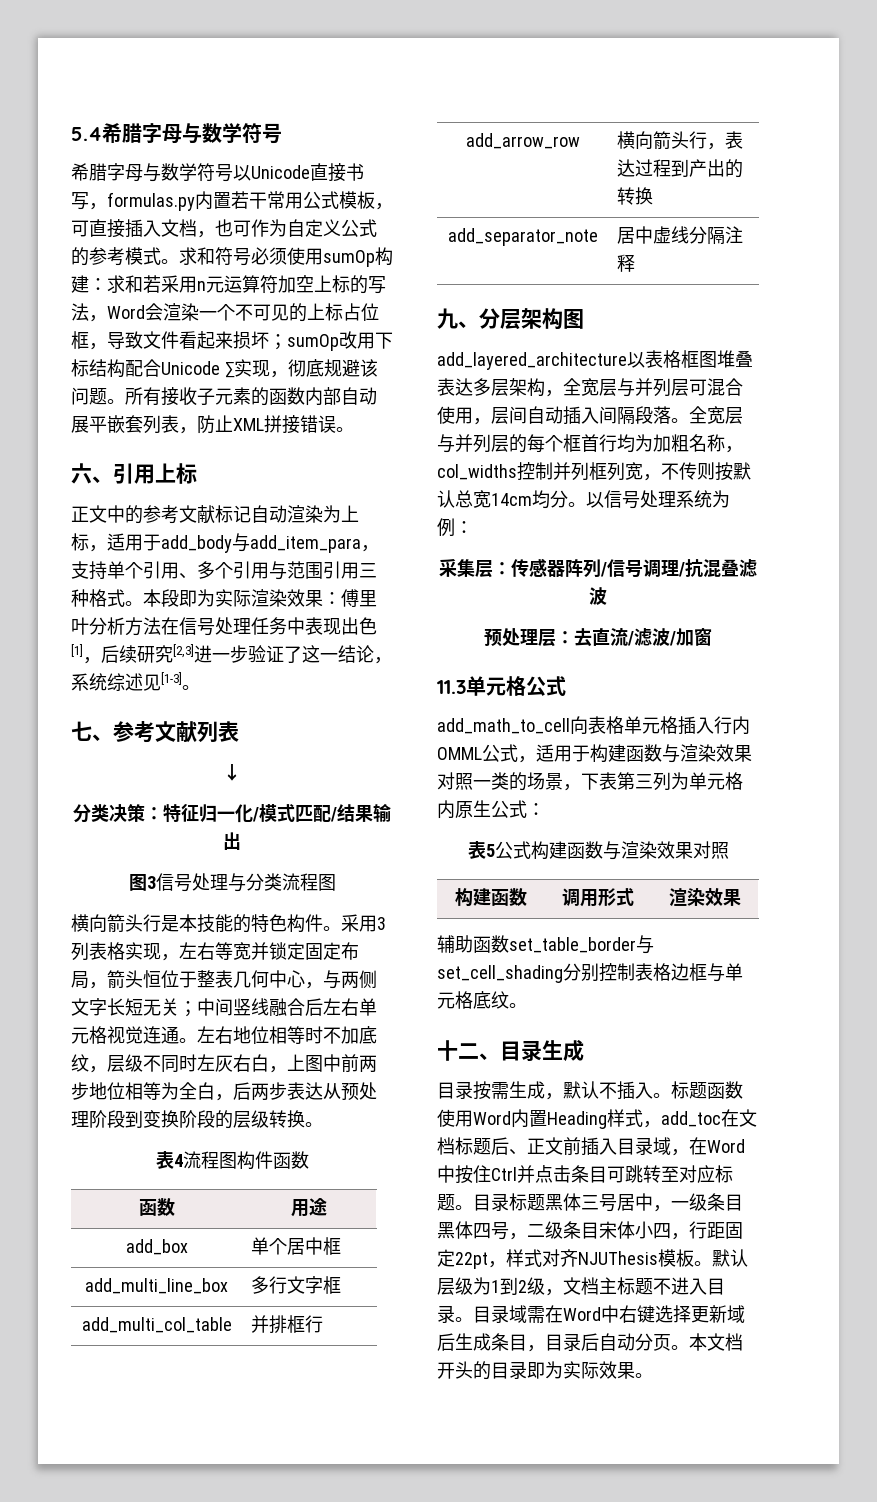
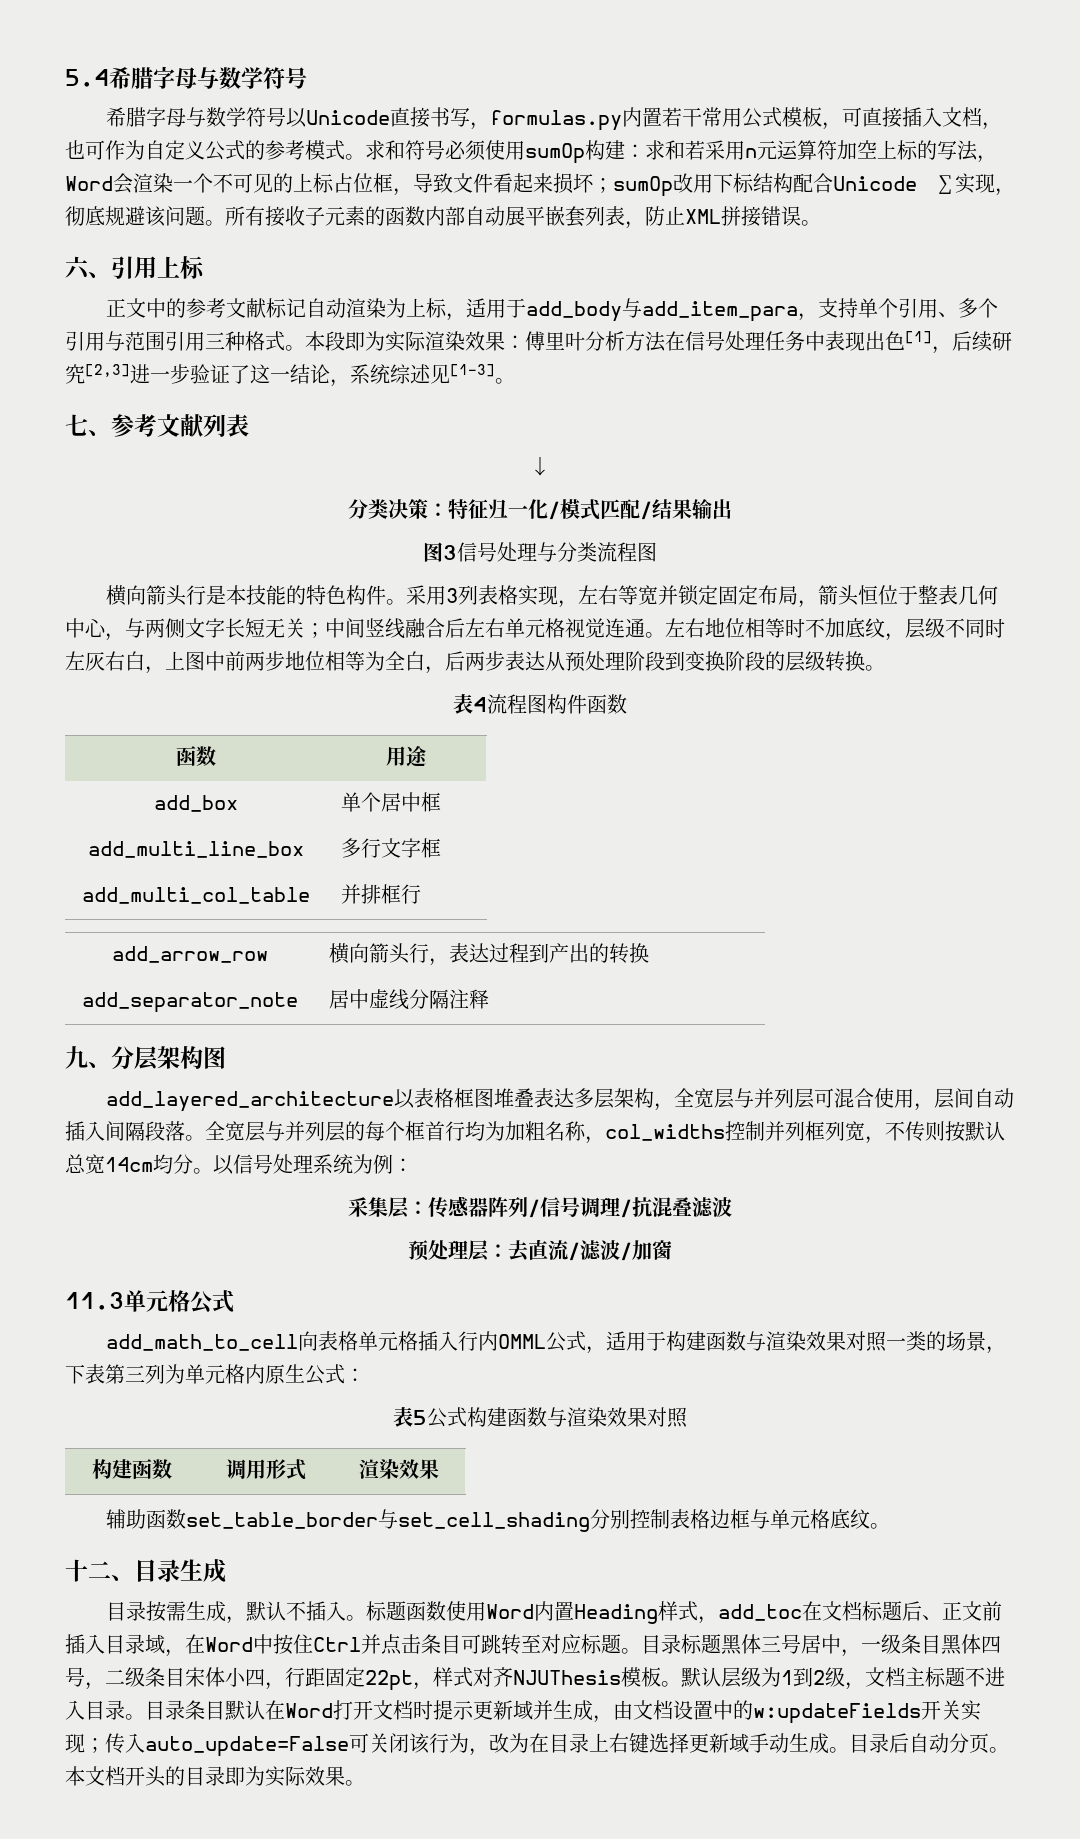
[509,1305,619,1323] 域需在Word中 -> [185,1700,981,1724] [65,1733,609,1757] 条目默认在Word打开文档时提示更新域并生成，由文档设置中的w:updateFields开关实现；传入auto_update=False可关闭该行为，改为在目录上
[437,1333,545,1352] 后生成条目， -> [749,1733,849,1754] 手动生成。

